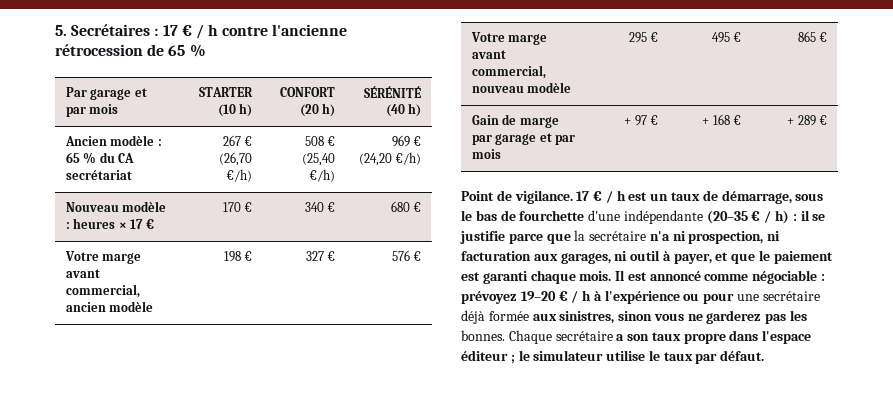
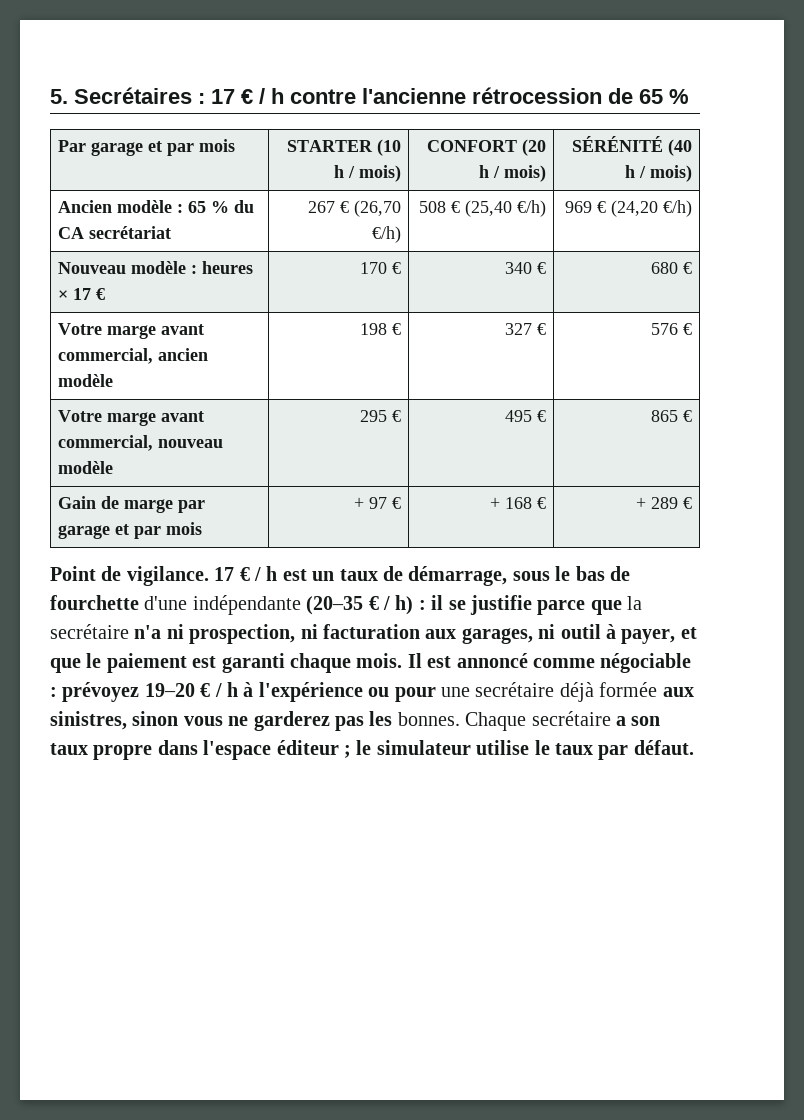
[238,103,252,117] h) -> [333,165,401,182] h / mois)
[321,103,335,117] h) -> [478,165,546,182] h / mois)
[407,103,421,117] h) -> [624,165,692,182] h / mois)

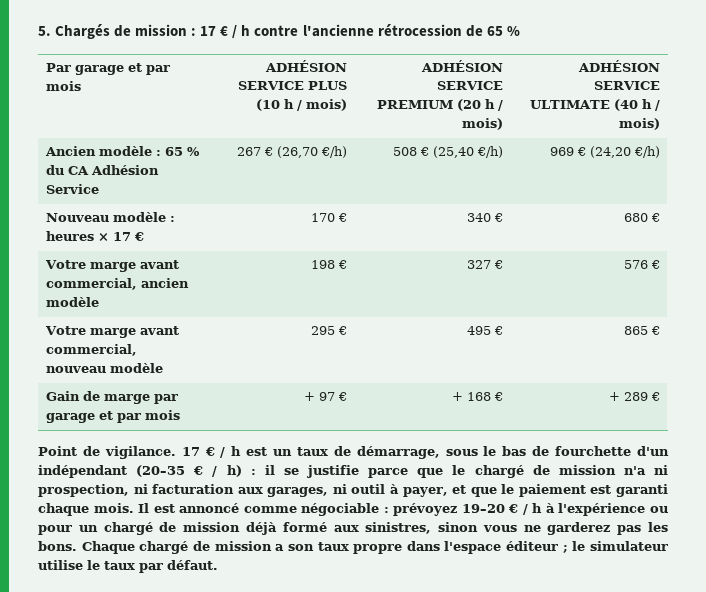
[74,87,192,104] Secrétaires -> [55,24,188,39] Chargés de mission
[286,140,373,152] STARTER -> [265,60,348,72] [238,81,348,90] ADHÉSION SERVICE PLUS
[426,140,517,152] CONFORT -> [421,60,504,72] [437,81,504,90] [377,100,454,109] ADHÉSION SERVICE PREMIUM
[571,136,663,152] SÉRÉNITÉ -> [578,60,661,72] [594,81,661,90] [530,100,611,109] ADHÉSION SERVICE ULTIMATE
[89,226,172,239] secrétariat -> [90,165,159,175] [45,184,99,194] Adhésion Service
[144,595,301,615] d'une indépendante -> [636,446,669,456] [38,465,127,478] d'un indépendant
[627,596,643,610] [50,624,129,639] la secrétaire -> [452,465,616,478] le chargé de mission
[441,682,658,702] une secrétaire déjà formée -> [78,522,327,535] un chargé de mission déjà formé
[397,711,611,731] bonnes. Chaque secrétaire -> [38,541,272,554] bons. Chaque chargé de mission

